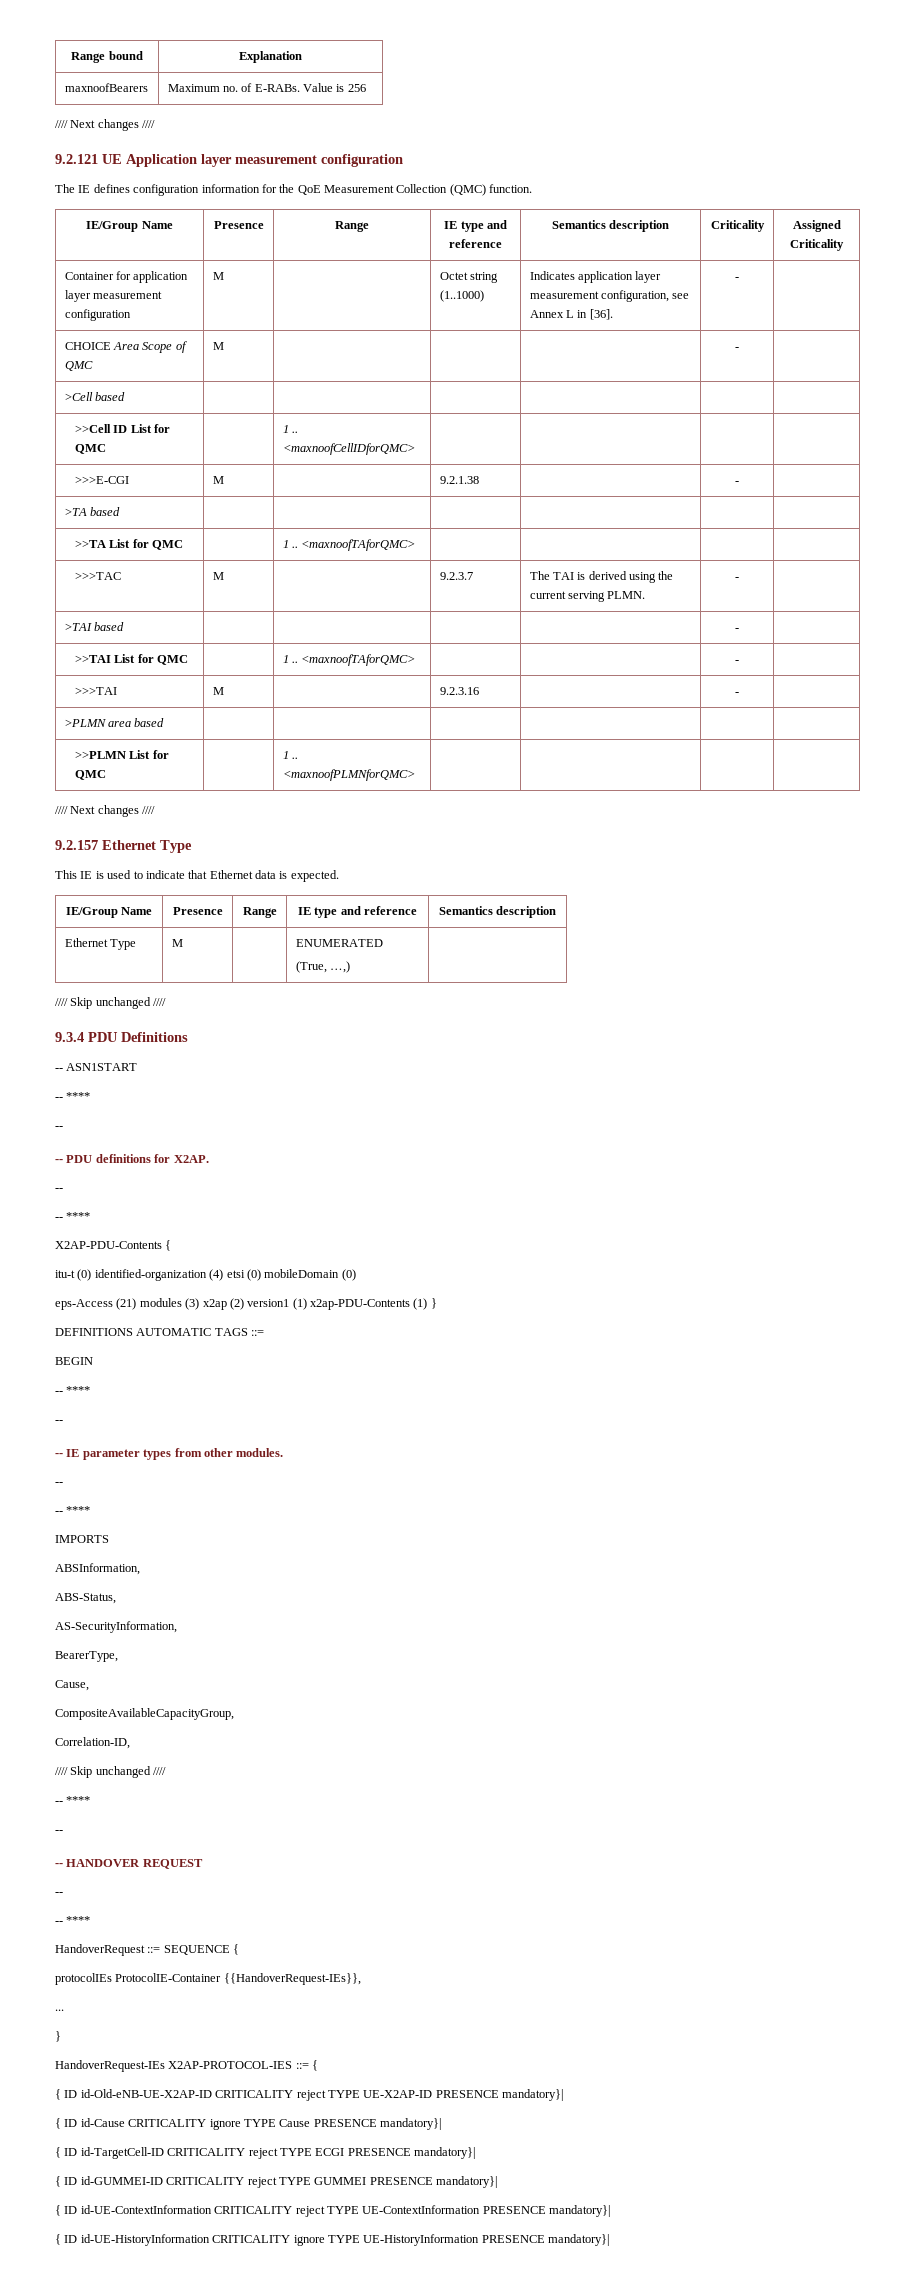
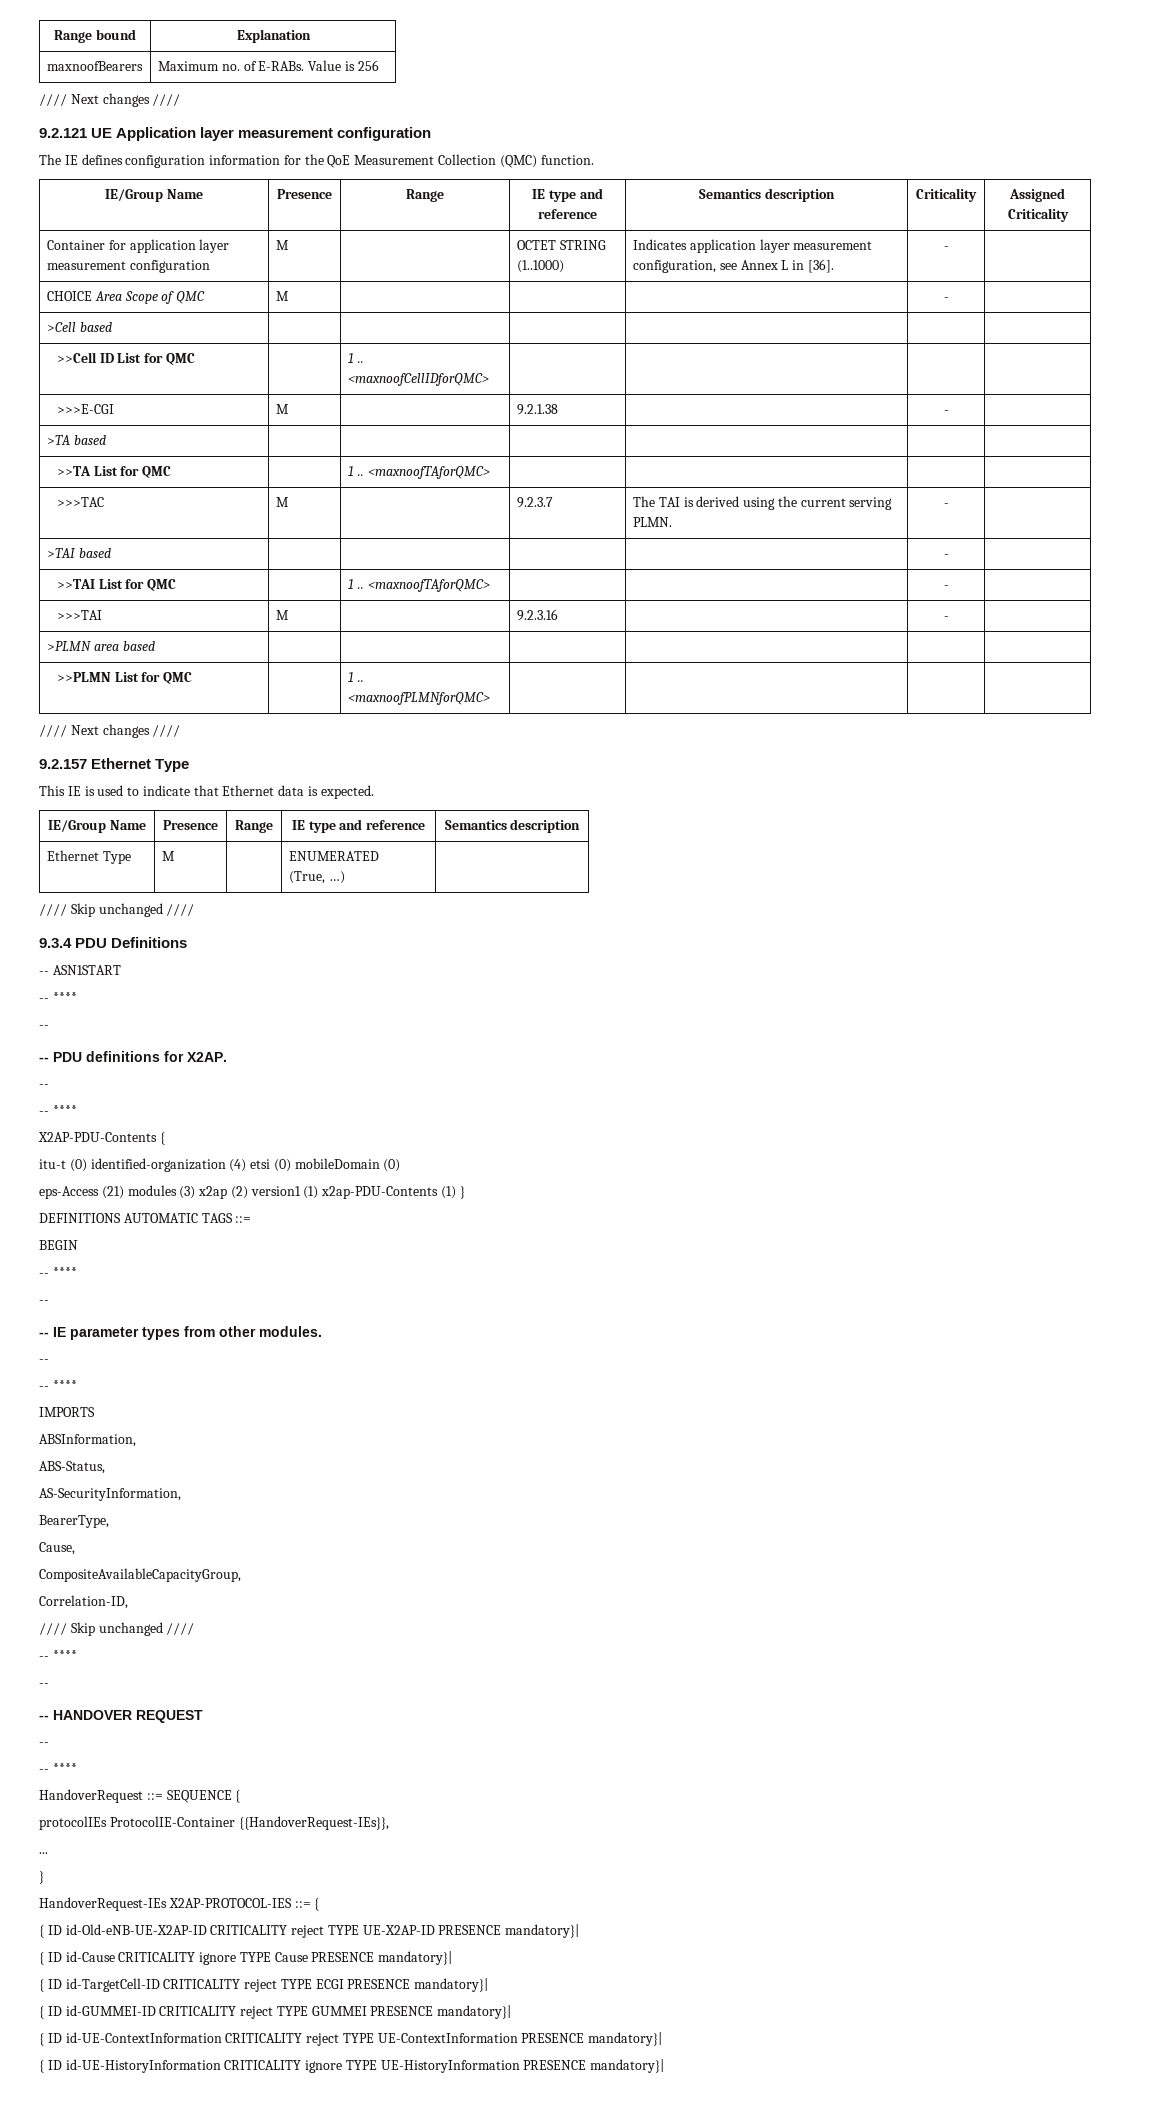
[439,272,498,283] Octet string -> [516,240,606,250] OCTET STRING
[329,961,350,973] …,) -> [328,871,345,884] …)

